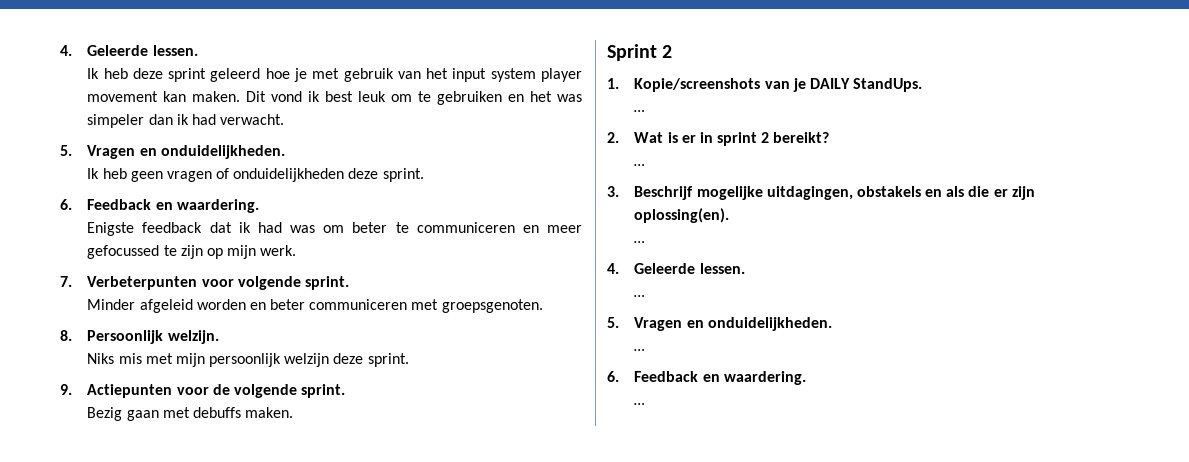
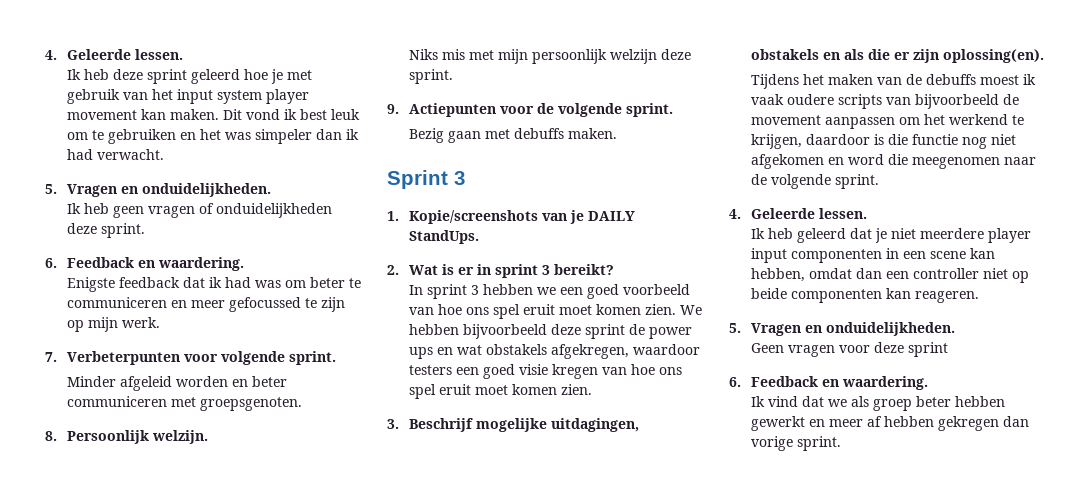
[662,45,673,58] 2 -> [454,171,465,185] 3
[634,110,646,112] // … -> (479, 237) none
[761,132,770,143] 2 -> [541,265,550,275] 3
[634,164,646,166] … -> [408,284,690,299] [408,304,702,319] [408,324,692,339] [408,344,700,359] [408,364,682,379] [408,384,592,399] In sprint 3 hebben we een goed voorbeeld van hoe ons spel eruit moet komen zien. We hebben bijvoorbeeld deze sprint de power ups en wat obstakels afgekregen, waardoor testers een goed visie kregen van hoe ons spel eruit moet komen zien.
[634,241,646,243] [607,263,745,274] [634,295,646,297] [607,317,832,331] [634,349,646,351] [607,371,806,385] [634,403,646,405] … // 4. Geleerde lessen. // … // 5. Vragen en onduidelijkheden. // … // 6. Feedback en waardering. // … -> [750,74,1036,89] [750,94,1019,109] [750,114,1024,129] [750,134,1016,149] [750,154,1036,169] [750,174,879,189] [729,208,867,219] [750,228,1031,243] [750,248,995,263] [750,268,1029,283] [750,288,979,303] [729,322,955,336] [750,342,948,357] [729,376,928,390] [750,396,1005,411] [750,416,1029,431] [750,436,841,451] Tijdens het maken van de debuffs moest ik vaak oudere scripts van bijvoorbeeld de movement aanpassen om het werkend te krijgen, daardoor is die functie nog niet afgekomen en word die meegenomen naar de volgende sprint. // 4. Geleerde lessen. // Ik heb geleerd dat je niet meerdere player input componenten in een scene kan hebben, omdat dan een controller niet op beide componenten kan reageren. // 5. Vragen en onduidelijkheden. // Geen vragen voor deze sprint // 6. Feedback en waardering. // Ik vind dat we als groep beter hebben gewerkt en meer af hebben gekregen dan vorige sprint.

